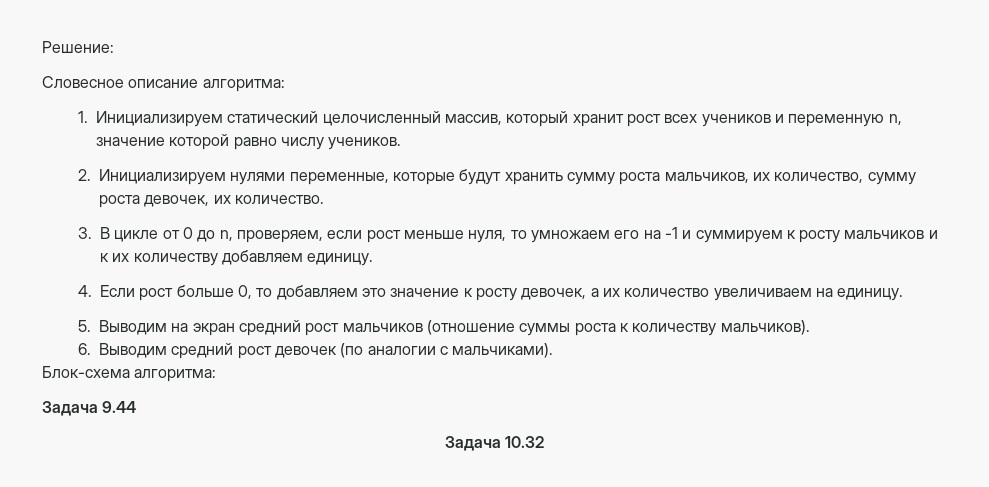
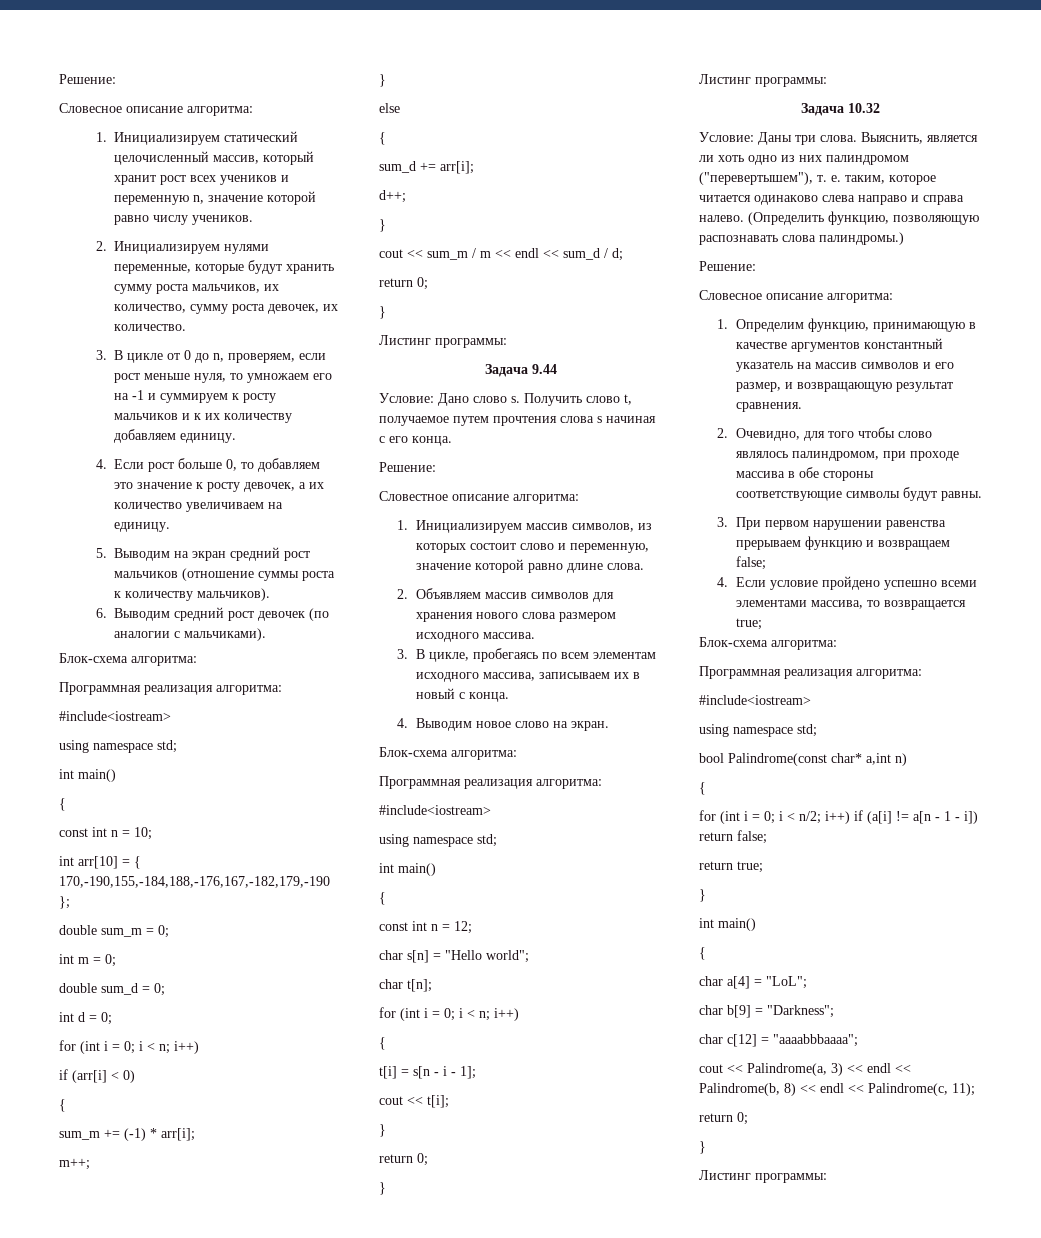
[42,401,137,416] [444,436,545,451] Задача 9.44 // Задача 10.32 -> [59,682,282,695] [59,711,171,721] [59,740,177,753] [59,769,116,782] [59,798,66,811] [59,827,152,840] [59,856,141,869] [59,876,330,888] [59,896,70,909] [59,925,169,938] [59,954,116,967] [59,983,165,996] [59,1012,112,1025] [59,1040,199,1054] [59,1069,135,1083] [59,1099,66,1112] [59,1128,195,1141] [59,1158,90,1170] [379,74,386,87] [379,103,400,113] [379,132,386,145] [379,161,474,174] [379,190,406,203] [379,219,386,232] [379,248,623,261] [379,277,428,290] [379,306,386,319] [379,335,507,348] [484,364,557,377] [379,393,632,406] [379,416,656,426] [379,436,452,446] [379,462,436,472] [379,491,579,504] [397,520,652,533] [415,543,649,553] [415,559,644,573] [397,588,614,602] [415,612,616,622] [415,632,535,642] [397,648,656,662] [415,672,640,682] [415,688,509,702] [397,718,609,731] [379,747,517,760] [379,776,602,789] [379,805,491,815] [379,834,497,847] [379,863,436,876] [379,892,386,905] [379,921,472,934] [379,950,529,963] [379,979,432,992] [379,1007,519,1021] [379,1037,386,1050] [379,1066,476,1079] [379,1095,449,1108] [379,1124,386,1137] [379,1153,428,1166] [379,1182,386,1195] [699,74,827,87] [801,103,880,116] [699,132,978,145] [699,155,909,165] [699,172,936,185] [699,195,964,205] [699,211,979,225] [699,232,904,245] [699,261,756,271] [699,290,893,303] [717,318,976,332] [735,338,943,352] [735,362,954,372] [735,382,953,392] [735,402,802,412] [717,427,932,441] [735,451,959,461] [735,467,874,481] [735,487,982,501] [717,517,946,530] [735,536,950,550] [735,556,766,570] [717,576,977,590] [735,600,966,610] [735,618,762,630] [699,637,837,650] [699,666,922,679] [699,695,811,705] [699,724,817,737] [699,753,907,766] [699,782,706,795] [699,810,978,824] [699,830,767,844] [699,861,763,873] [699,889,706,902] [699,918,756,931] [699,947,706,960] [699,976,807,989] [699,1005,834,1018] [699,1034,858,1047] [699,1063,911,1076] [699,1083,975,1096] [699,1112,748,1125] [699,1141,706,1154] [699,1170,827,1183] Программная реализация алгоритма: // #include<iostream> // using namespace std; // int main() // { // const int n = 10; // int arr[10] = { 170,-190,155,-184,188,-176,167,-182,179,-190 }; // double sum_m = 0; // int m = 0; // double sum_d = 0; // int d = 0; // for (int i = 0; i < n; i++) // if (arr[i] < 0) // { // sum_m += (-1) * arr[i]; // m++; // } // else // { // sum_d += arr[i]; // d++; // } // cout << sum_m / m << endl << sum_d / d; // return 0; // } // Листинг программы: // Задача 9.44 // Условие: Дано слово s. Получить слово t, получаемое путем прочтения слова s начиная с его конца. // Решение: // Словестное описание алгоритма: // 1. Инициализируем массив символов, из которых состоит слово и переменную, значение которой равно длине слова. // 2. Объявляем массив символов для хранения нового слова размером исходного массива. // 3. В цикле, пробегаясь по всем элементам исходного массива, записываем их в новый с конца. // 4. Выводим новое слово на экран. // Блок-схема алгоритма: // Программная реализация алгоритма: // #include<iostream> // using namespace std; // int main() // { // const int n = 12; // char s[n] = "Hello world"; // char t[n]; // for (int i = 0; i < n; i++) // { // t[i] = s[n - i - 1]; // cout << t[i]; // } // return 0; // } // Листинг программы: // Задача 10.32 // Условие: Даны три слова. Выяснить, является ли хоть одно из них палиндромом ("перевертышем"), т. е. таким, которое читается одинаково слева направо и справа налево. (Определить функцию, позволяющую распознавать слова палиндромы.) // Решение: // Словесное описание алгоритма: // 1. Определим функцию, принимающую в качестве аргументов константный указатель на массив символов и его размер, и возвращающую результат сравнения. // 2. Очевидно, для того чтобы слово являлось палиндромом, при проходе массива в обе стороны соответствующие символы будут равны. // 3. При первом нарушении равенства прерываем функцию и возвращаем false; // 4. Если условие пройдено успешно всеми элементами массива, то возвращается true; // Блок-схема алгоритма: // Программная реализация алгоритма: // #include<iostream> // using namespace std; // bool Palindrome(const char* a,int n) // { // for (int i = 0; i < n/2; i++) if (a[i] != a[n - 1 - i]) return false; // return true; // } // int main() // { // char a[4] = "LoL"; // char b[9] = "Darkness"; // char c[12] = "aaaabbbaaaa"; // cout << Palindrome(a, 3) << endl << Palindrome(b, 8) << endl << Palindrome(c, 11); // return 0; // } // Листинг программы:

